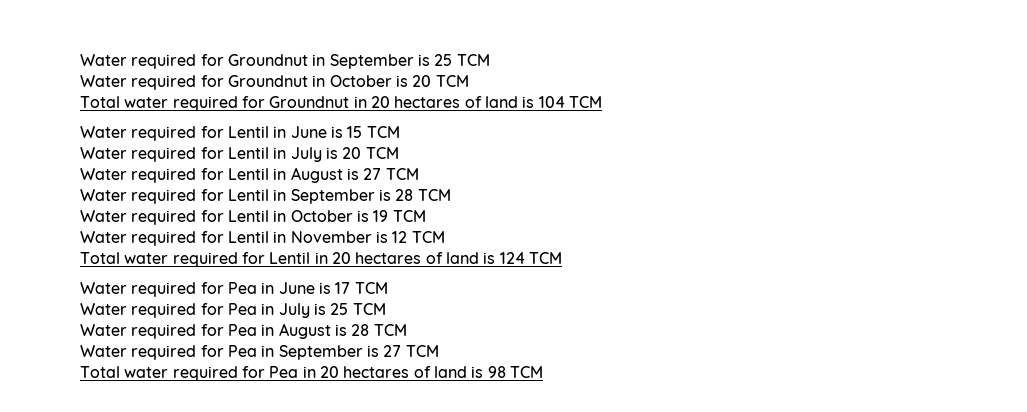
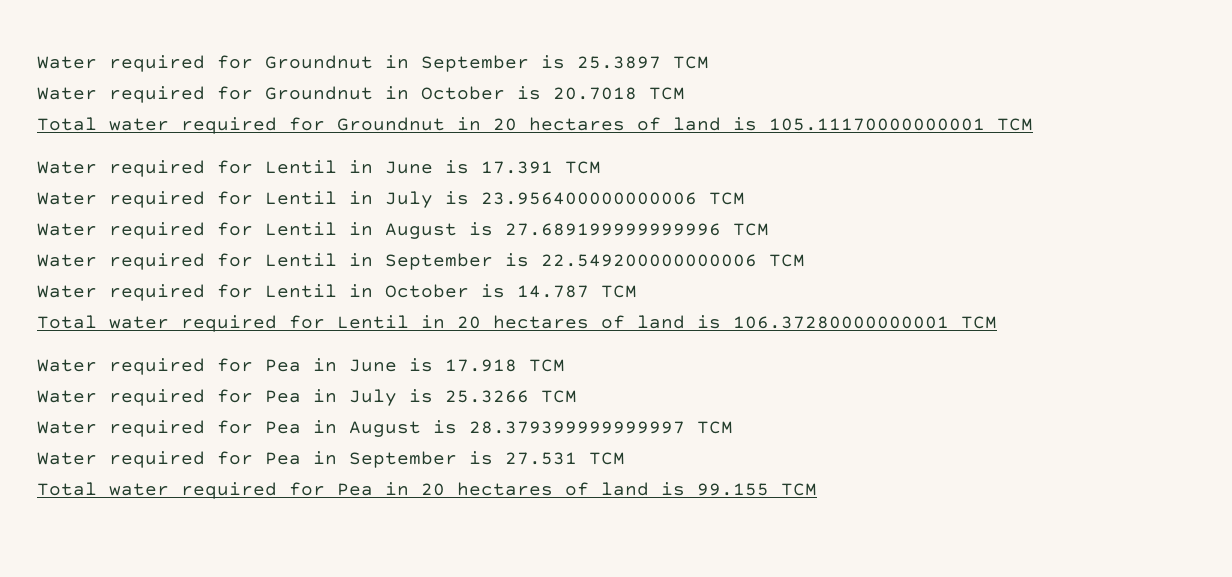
[434,54,453,66] 25 -> [577,56,661,69] 25.3897
[412,75,432,87] 20 -> [553,87,637,100] 20.7018
[538,96,565,108] 104 -> [769,118,985,131] 105.11170000000001
[347,126,363,138] 15 -> [481,161,553,174] 17.391
[342,147,362,159] 20 -> [481,192,697,205] 23.956400000000006
[363,168,382,180] 27 -> [505,223,721,236] 27.689199999999996
[395,189,414,201] 28 -> [541,254,757,267] 22.549200000000006
[373,210,426,222] [80,231,408,246] 19 TCM // Water required for Lentil in November is 12 -> [517,285,589,298] 14.787
[499,252,525,264] 124 -> [733,316,949,329] 106.37280000000001
[335,282,351,294] 17 -> [445,359,517,372] 17.918
[330,303,349,315] 25 -> [445,390,529,403] 25.3266
[351,324,370,336] 28 -> [469,421,685,434] 28.379399999999997
[383,345,402,357] 27 -> [505,452,577,465] 27.531
[487,366,506,378] 98 -> [697,483,769,496] 99.155

